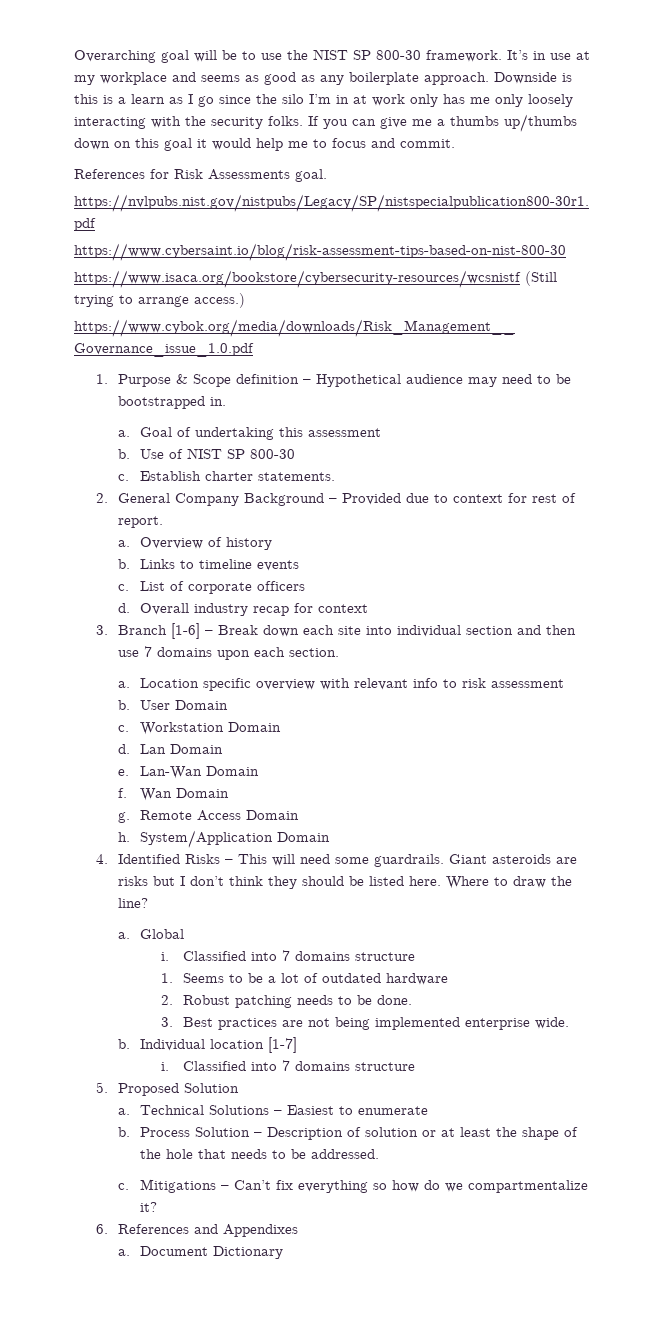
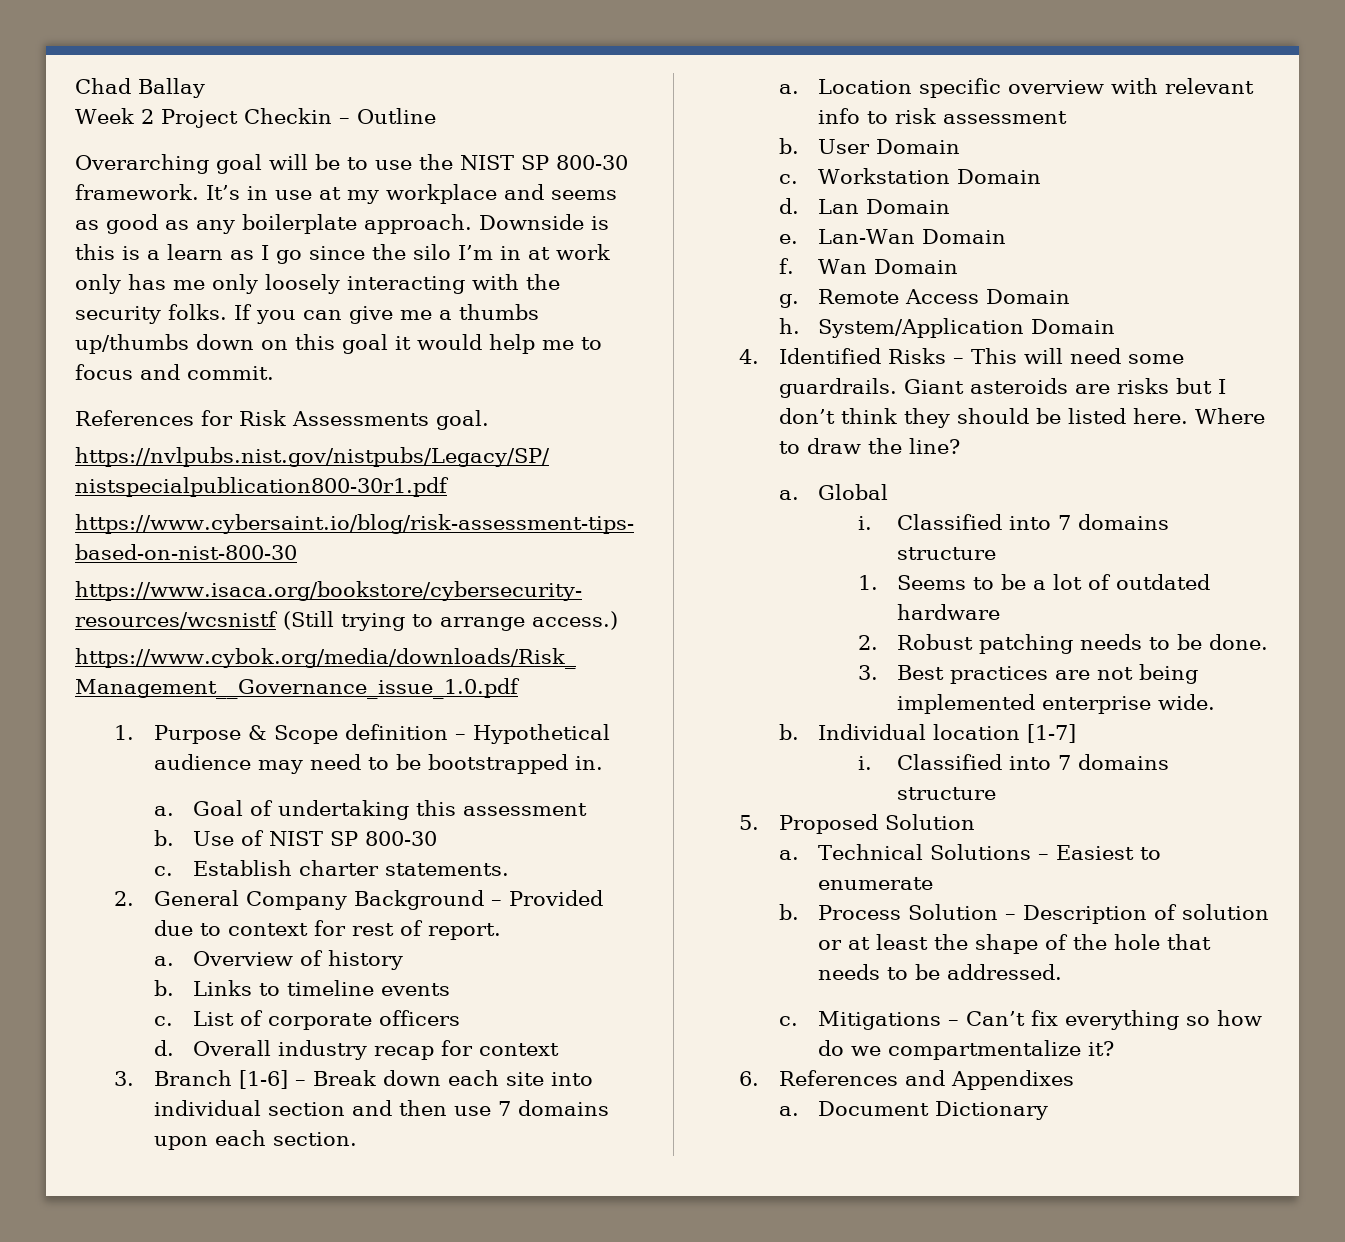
(74, 56) none -> [75,78,205,98] [75,108,436,128] Chad Ballay // Week 2 Project Checkin – Outline //

